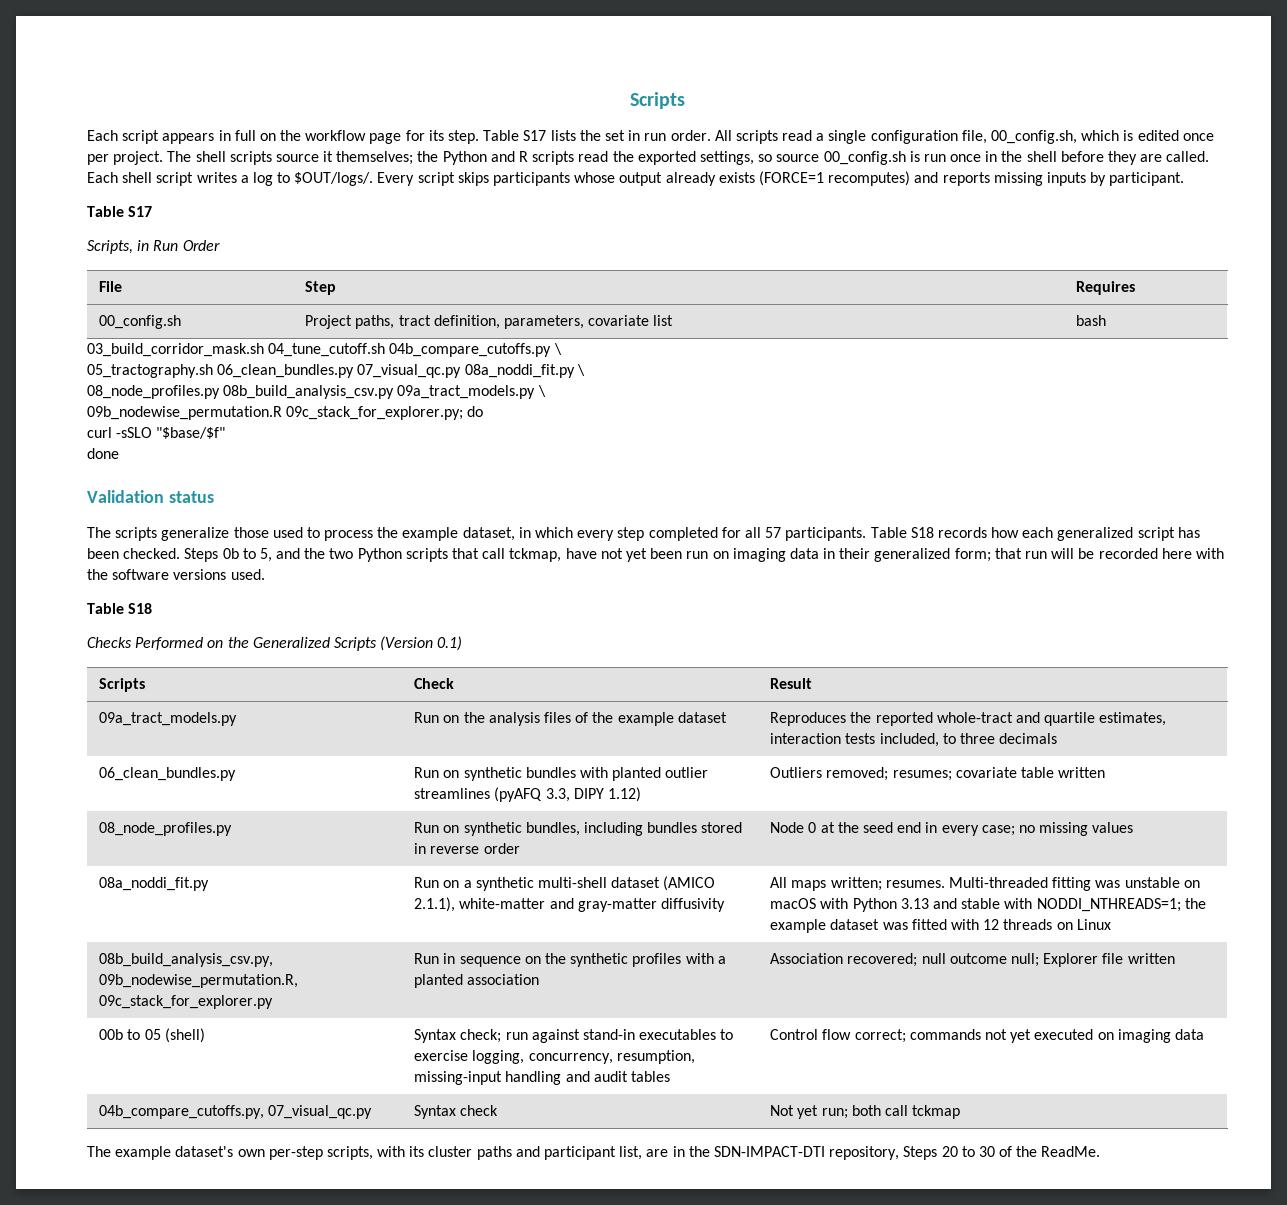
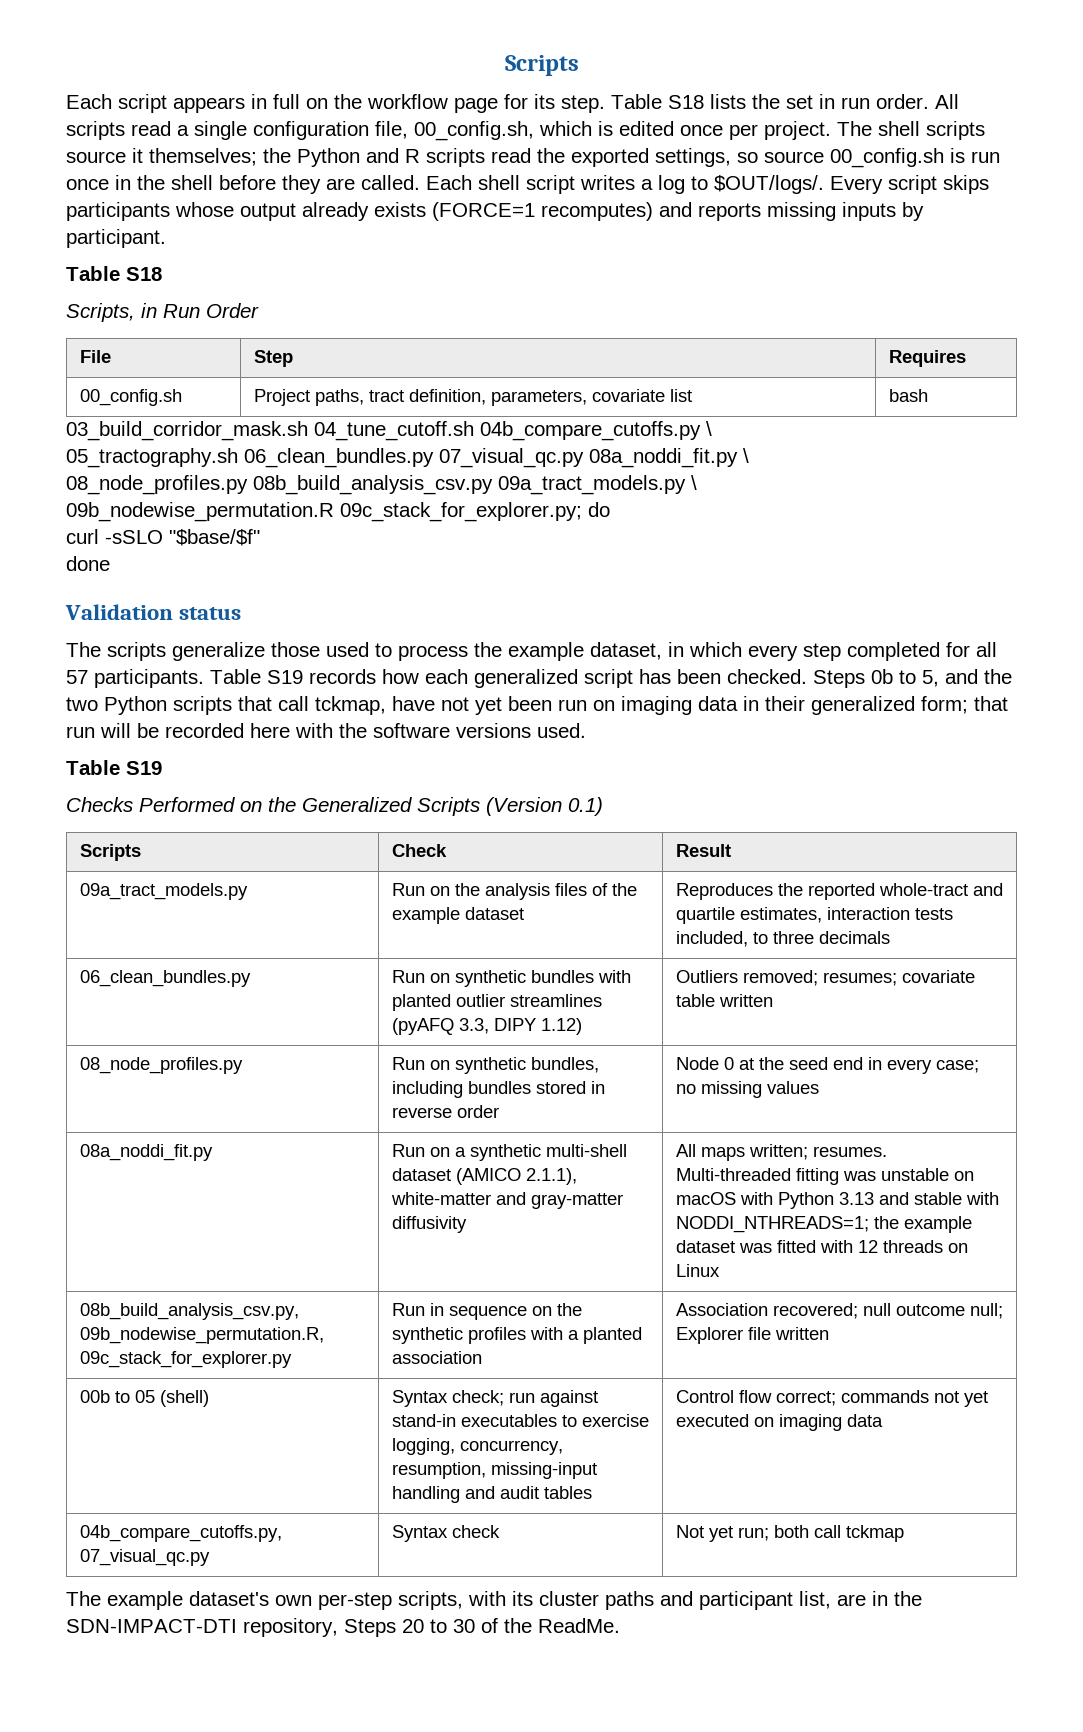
[523,130,547,141] S17 -> [668,95,704,109] S18
[128,206,153,217] S17 -> [126,267,162,281] S18
[910,527,934,538] S18 -> [267,670,303,684] S19
[128,603,153,614] S18 -> [126,761,162,775] S19

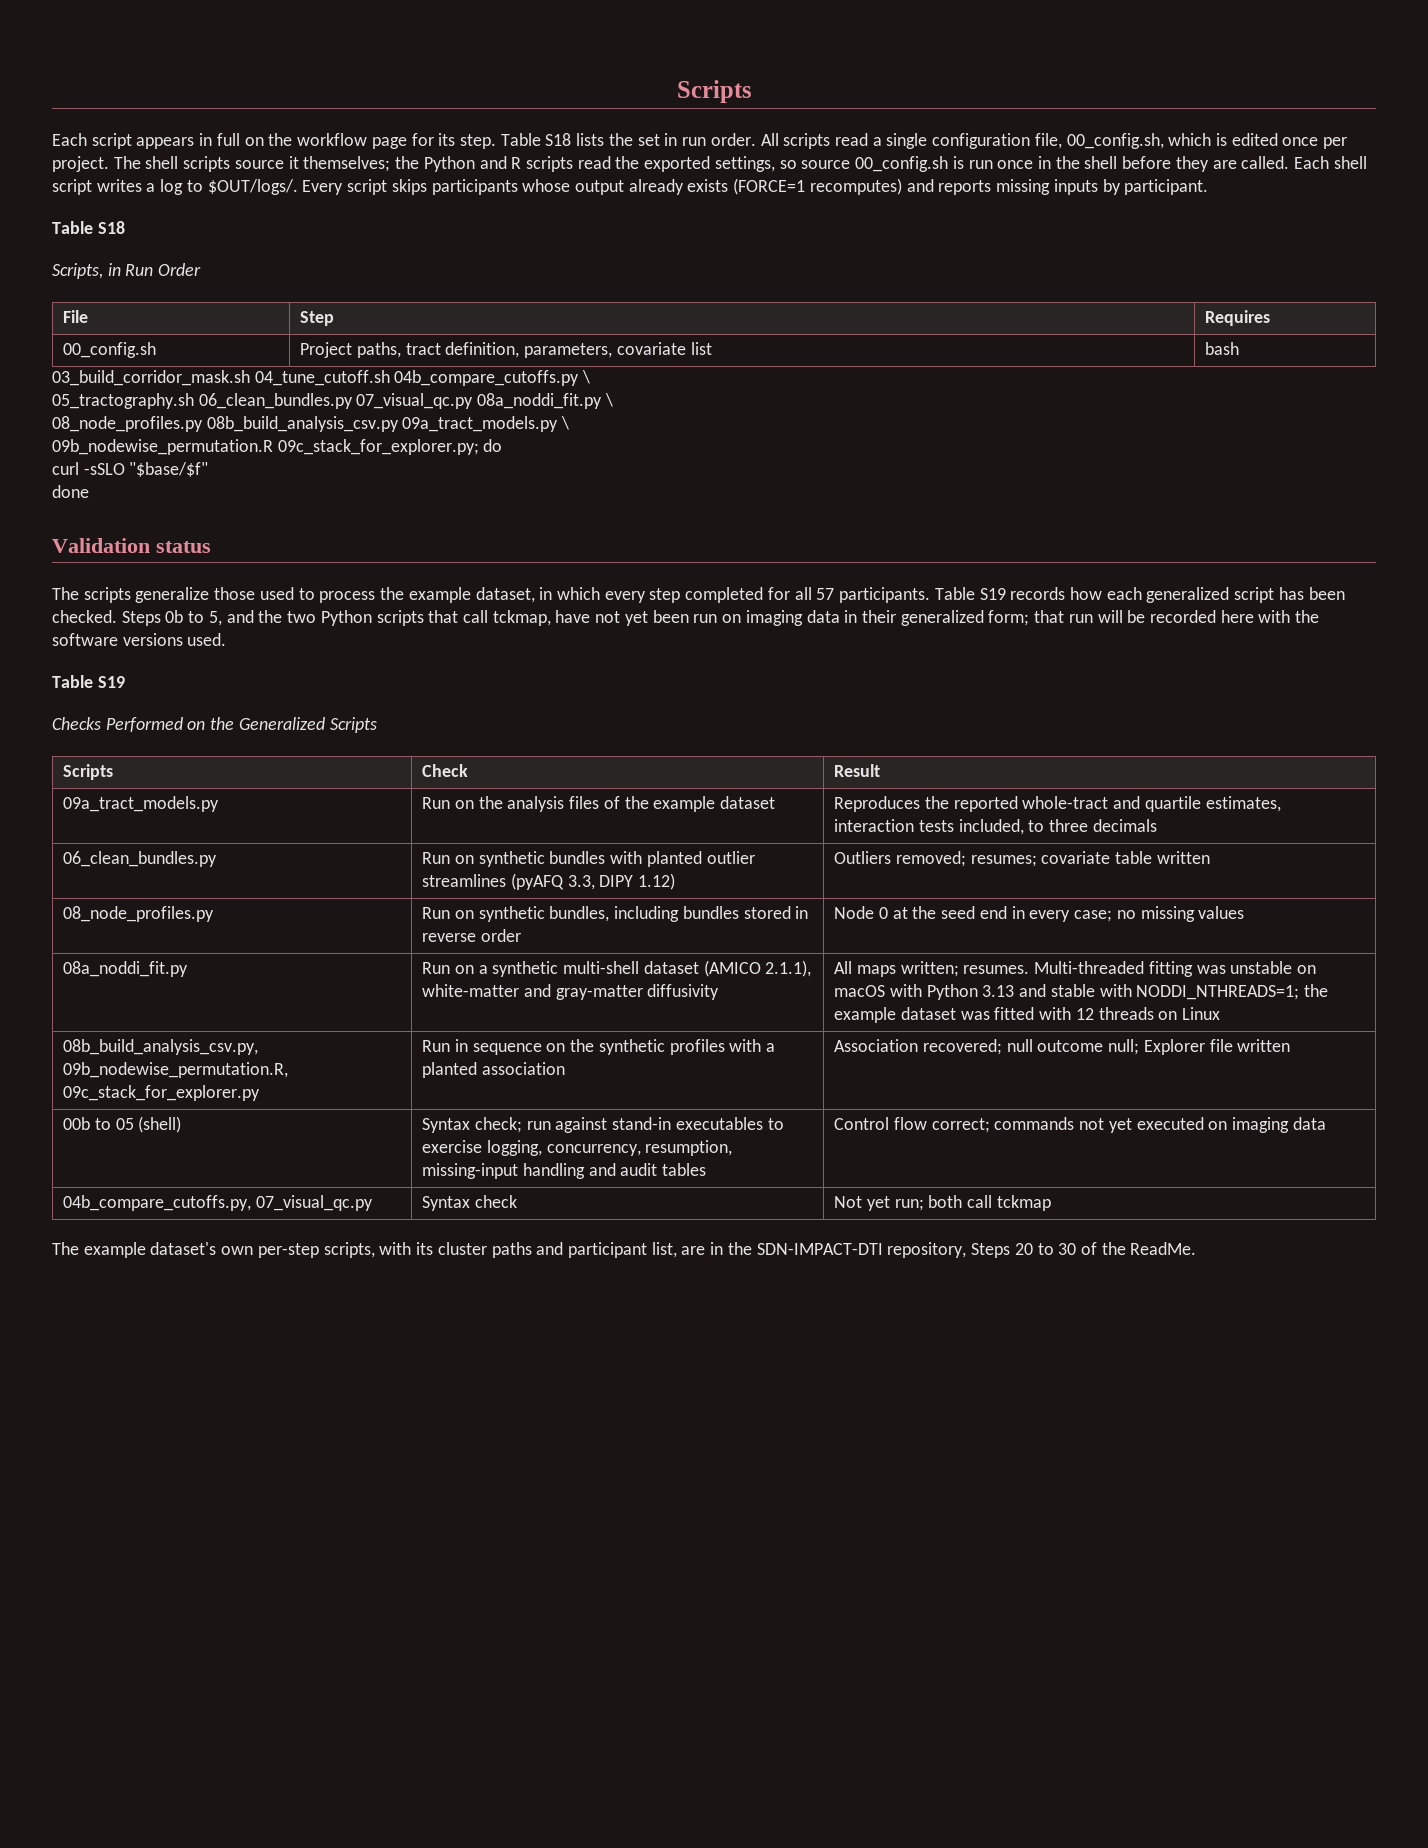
[486,797,603,816] (Version 0.1) -> (377, 725) none

